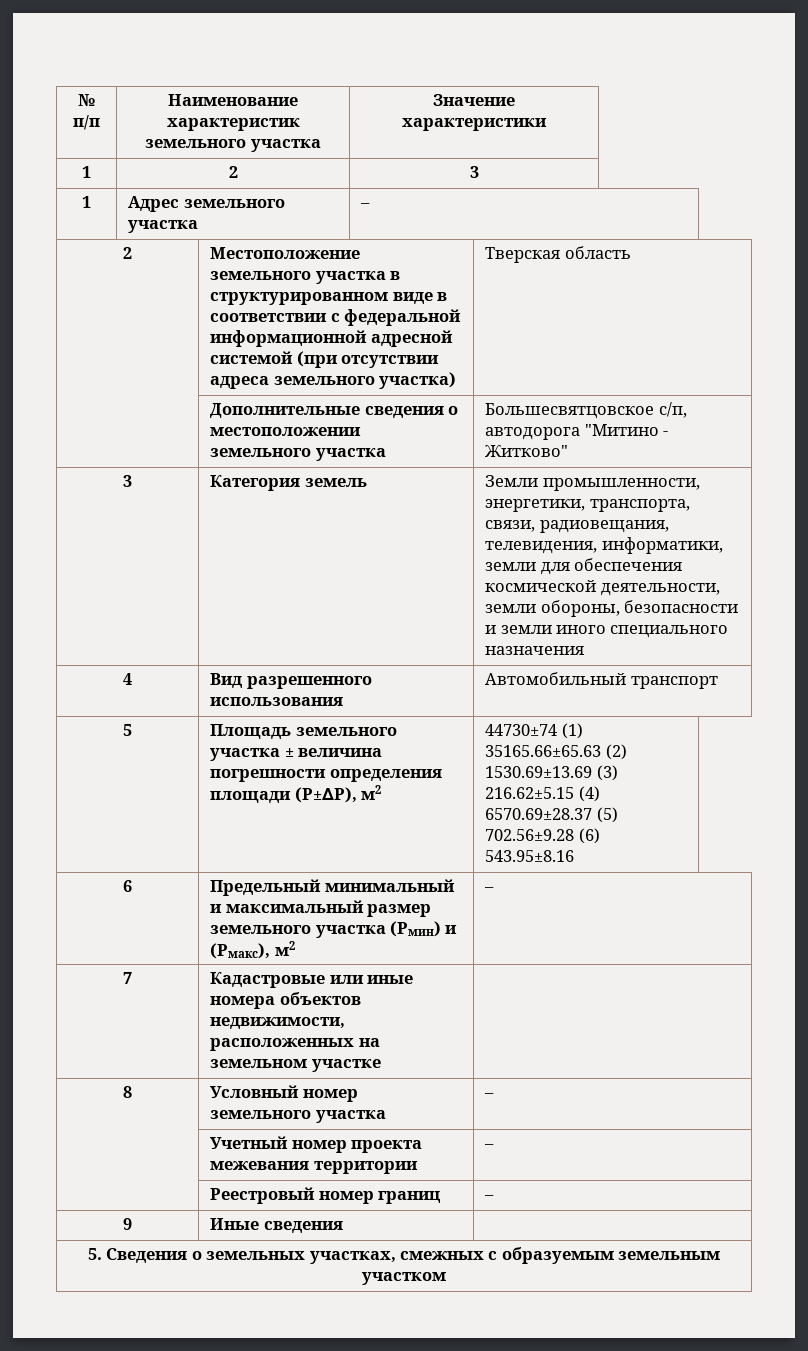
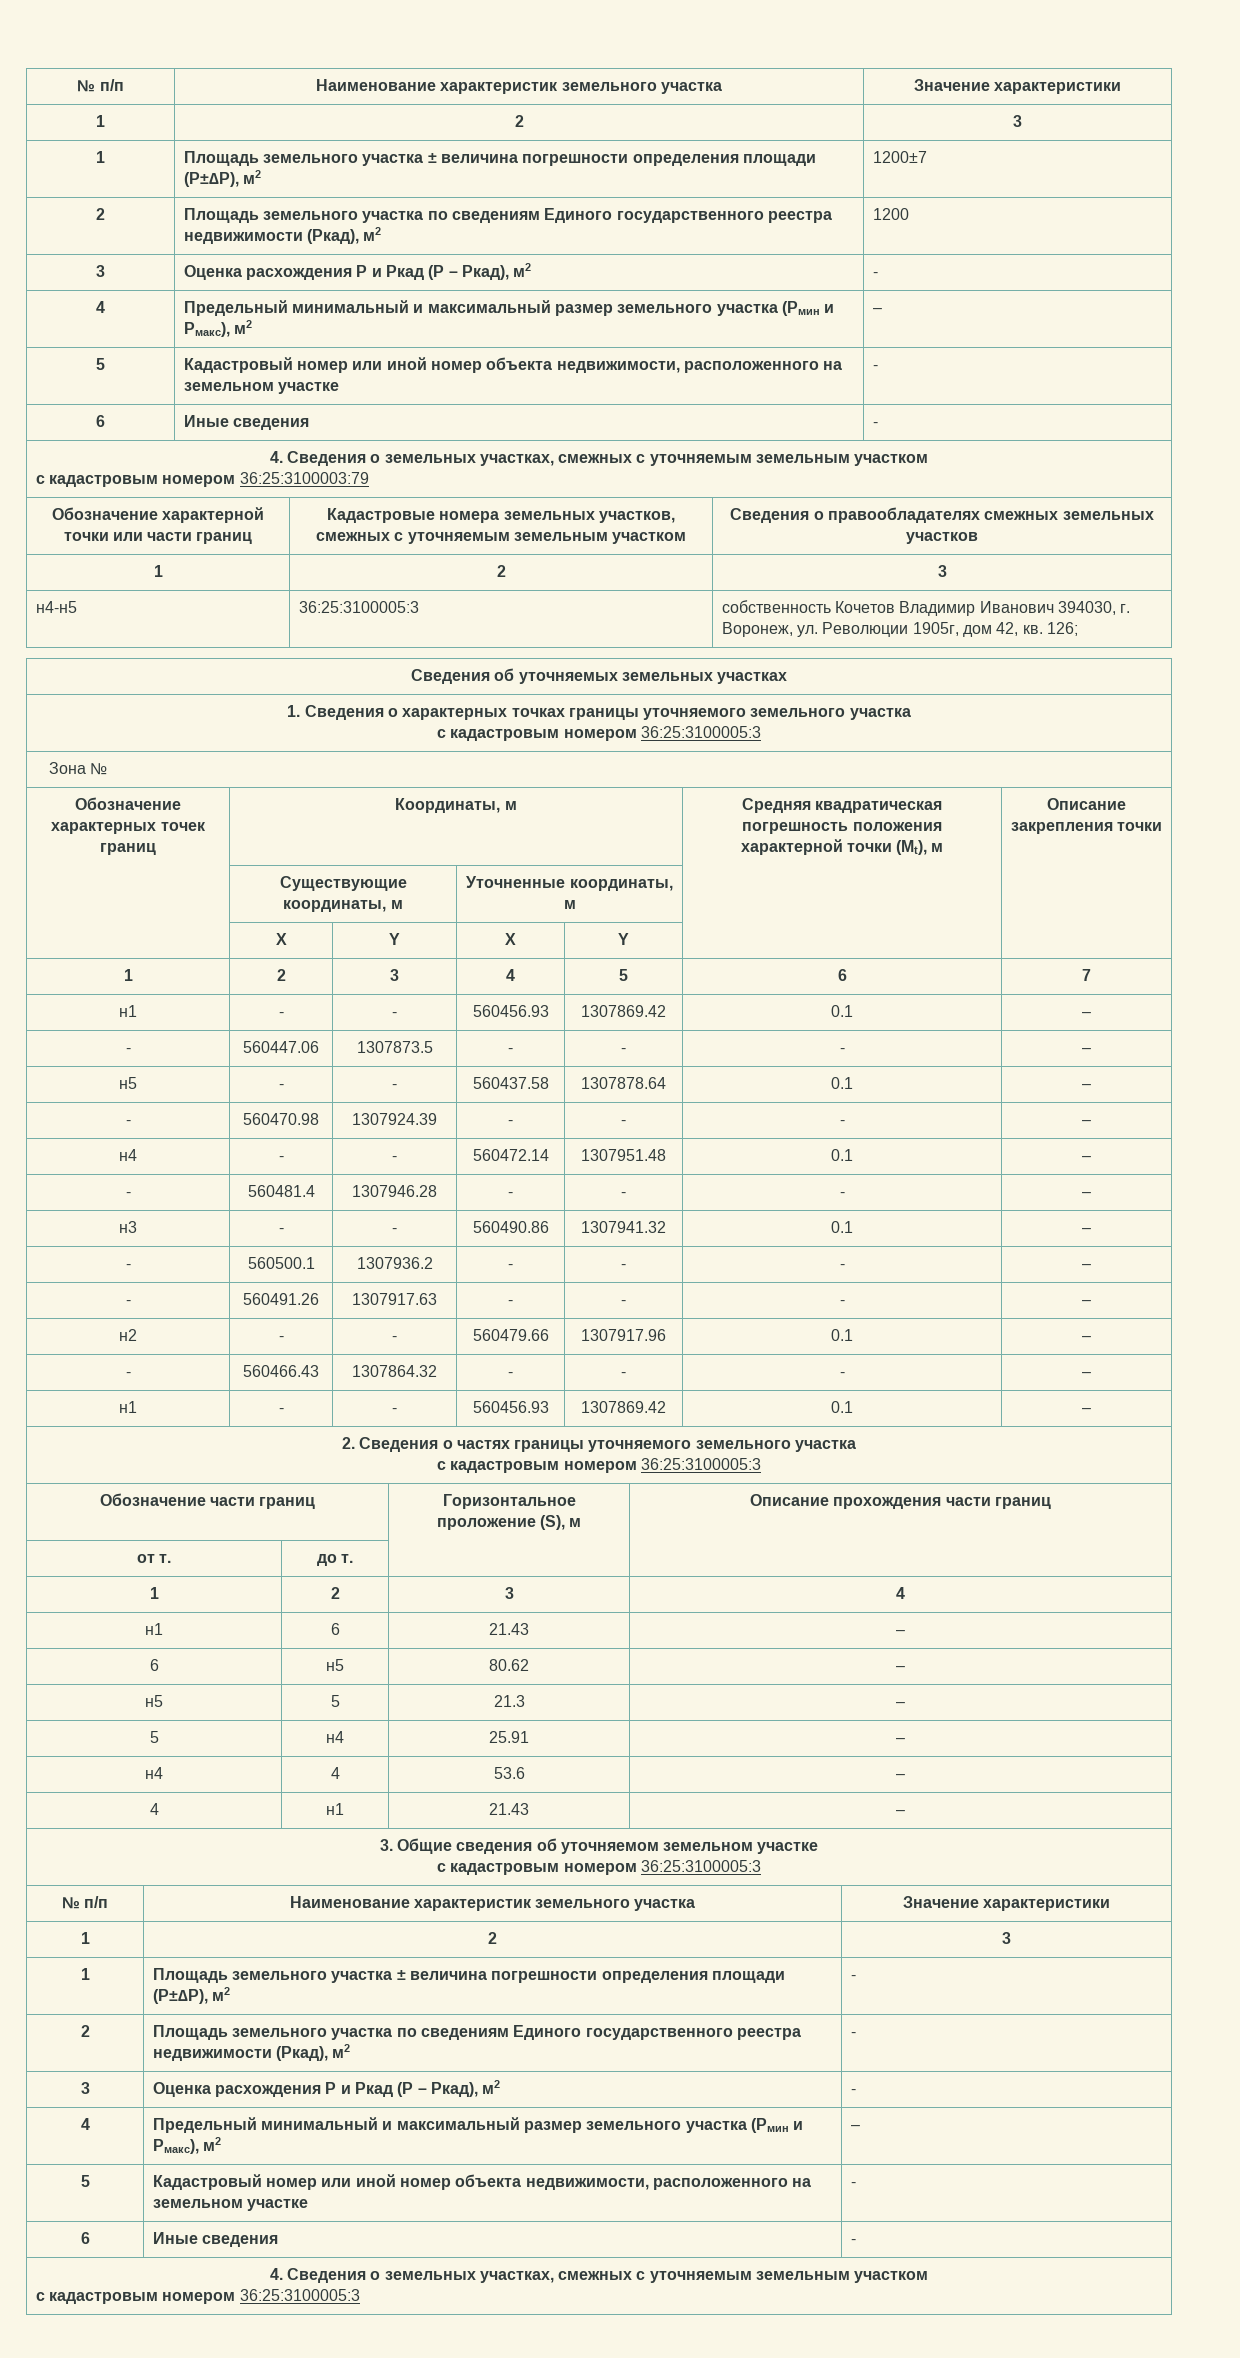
[128,196,285,212] [128,220,199,233] [360,203,371,208] [123,247,132,259] [210,247,361,259] [210,271,400,284] [210,292,447,305] [210,309,461,326] [210,330,453,347] [210,351,439,368] [210,372,456,389] [485,246,631,263] [210,403,458,418] [210,427,362,436] [210,448,386,461] [485,402,687,419] [485,424,668,440] [485,445,569,457] [123,475,132,487] [210,475,367,491] [485,475,700,491] [485,499,690,512] [485,520,669,533] [485,537,723,554] [485,558,682,575] [485,580,720,596] [485,600,738,617] [485,625,729,638] [485,646,585,655] [123,673,132,685] [210,673,372,689] [210,697,344,706] [485,672,718,689] [123,724,132,736] Адрес земельного участка | – // 2 | Местоположение земельного участка в структурированном виде в соответствии с федеральной информационной адресной системой (при отсутствии адреса земельного участка) | Тверская область // | Дополнительные сведения о местоположении земельного участка | Большесвятцовское с/п, автодорога "Митино - Житково" // 3 | Категория земель | Земли промышленности, энергетики, транспорта, связи, радиовещания, телевидения, информатики, земли для обеспечения космической деятельности, земли обороны, безопасности и земли иного специального назначения // 4 | Вид разрешенного использования | Автомобильный транспорт // 5 -> [183,151,816,166] [183,170,261,187] [872,151,927,163] [96,208,105,220] [183,208,832,223] [183,227,382,244] [872,208,909,220] [96,265,105,277] [183,263,532,280] [872,272,878,277] [96,301,105,313] [183,300,835,316] [183,320,252,337] [872,308,882,313] [96,358,105,370] [183,357,843,373] [183,382,339,394] [872,365,878,370] [96,415,105,427] [183,415,309,430] [872,422,878,427] [269,451,929,466] [35,472,369,487] [51,507,265,523] [63,532,253,544] [327,508,675,523] [315,532,687,544] [730,507,1154,523] [906,532,978,544] [153,565,163,577] [496,565,506,577] [937,565,947,577] [35,601,77,613] [298,601,419,613] [721,600,1131,616] [721,622,1078,637] [410,668,788,684] [287,705,911,720] [437,726,761,741] [49,762,108,775] [75,797,181,810] [51,822,206,834] [100,843,156,855] [395,798,517,813] [741,798,943,813] [742,822,942,834] [740,839,944,855] [1047,798,1126,810] [1010,822,1163,834] [279,876,407,891] [283,900,403,912] [466,876,673,891] [563,900,576,909] [275,933,287,945] [389,933,400,945] [505,933,516,945] [618,933,629,945] [123,969,133,981] [276,969,286,981] [390,969,399,981] [506,969,515,981] [619,969,628,981] [837,969,847,981] [1082,969,1091,981] [119,1005,137,1017] [278,1012,284,1017] [392,1012,397,1017] [472,1005,549,1017] [581,1005,666,1017] [831,1005,853,1017] [1082,1012,1091,1017] [125,1048,131,1053] [243,1041,319,1053] [356,1041,433,1053] [508,1048,513,1053] [621,1048,626,1053] [839,1048,845,1053] [1082,1048,1091,1053] [119,1077,137,1089] [278,1084,284,1089] [392,1084,397,1089] [472,1077,549,1089] [581,1077,666,1089] [831,1077,853,1089] [1082,1084,1091,1089] [125,1120,131,1125] [243,1113,319,1125] [352,1113,437,1125] [508,1120,513,1125] [621,1120,626,1125] [839,1120,845,1125] [1082,1120,1091,1125] [119,1149,137,1161] [278,1156,284,1161] [392,1156,397,1161] [472,1149,549,1161] [581,1149,666,1161] [831,1149,853,1161] [1082,1156,1091,1161] [125,1192,131,1197] [247,1185,315,1197] [352,1185,437,1197] [508,1192,513,1197] [621,1192,626,1197] [839,1192,845,1197] [1082,1192,1091,1197] [119,1221,137,1233] [278,1228,284,1233] [392,1228,397,1233] [472,1221,549,1233] [581,1221,666,1233] [831,1221,853,1233] [1082,1228,1091,1233] [125,1264,131,1269] [247,1257,315,1269] [356,1257,433,1269] [508,1264,513,1269] [621,1264,626,1269] [839,1264,845,1269] [1082,1264,1091,1269] [125,1300,131,1305] [243,1293,319,1305] [352,1293,437,1305] [508,1300,513,1305] [621,1300,626,1305] [839,1300,845,1305] [1082,1300,1091,1305] [119,1329,137,1341] [278,1336,284,1341] [392,1336,397,1341] [472,1329,549,1341] [581,1329,666,1341] [831,1329,853,1341] [1082,1336,1091,1341] [125,1372,131,1377] [243,1365,319,1377] [352,1365,437,1377] [508,1372,513,1377] [621,1372,626,1377] [839,1372,845,1377] [1082,1372,1091,1377] [119,1401,137,1413] [278,1408,284,1413] [392,1408,397,1413] [472,1401,549,1413] [581,1401,666,1413] [831,1401,853,1413] [1082,1408,1091,1413] [341,1437,857,1452] [437,1458,761,1473] [99,1493,316,1509] [442,1494,576,1509] [436,1515,582,1530] [750,1494,1051,1509] [136,1554,172,1563] [316,1554,354,1566] [149,1587,159,1599] [330,1587,340,1599] [504,1587,514,1599] [896,1587,905,1599] [145,1623,163,1635] [330,1623,340,1635] [489,1623,529,1635] [896,1630,905,1635] [149,1659,159,1671] [326,1659,344,1671] [489,1659,529,1671] [896,1666,905,1671] [145,1695,163,1707] [330,1695,340,1707] [493,1695,525,1707] [896,1702,905,1707] [149,1731,159,1743] [326,1731,344,1743] [489,1731,529,1743] [896,1738,905,1743] [145,1767,163,1779] [330,1767,340,1779] [493,1767,525,1779] [896,1774,905,1779] [149,1803,159,1815] [326,1803,344,1815] [489,1803,529,1815] [896,1810,905,1815] [379,1838,819,1854] [437,1860,761,1875] [61,1896,109,1909] [289,1896,696,1911] [902,1896,1111,1911] [80,1932,90,1944] [488,1932,497,1944] [1002,1932,1011,1944] [80,1968,90,1980] Площадь земельного участка ± величина погрешности определения площади (Р±∆Р), м2 | 1200±7 // 2 | Площадь земельного участка по сведениям Единого государственного реестра недвижимости (Ркад), м2 | 1200 // 3 | Оценка расхождения Р и Ркад (Р – Ркад), м2 | - // 4 | Предельный минимальный и максимальный размер земельного участка (Рмин и Рмакс), м2 | – // 5 | Кадастровый номер или иной номер объекта недвижимости, расположенного на земельном участке | - // 6 | Иные сведения | - // 4. Сведения о земельных участках, смежных с уточняемым земельным участком // с кадастровым номером 36:25:3100003:79 // Обозначение характерной точки или части границ | Кадастровые номера земельных участков, смежных с уточняемым земельным участком | Сведения о правообладателях смежных земельных участков // 1 | 2 | 3 // н4-н5 | 36:25:3100005:3 | собственность Кочетов Владимир Иванович 394030, г. Воронеж, ул. Революции 1905г, дом 42, кв. 126; // Сведения об уточняемых земельных участках // 1. Сведения о характерных точках границы уточняемого земельного участка // с кадастровым номером 36:25:3100005:3 // Зона № // Обозначение характерных точек границ | Координаты, м | Средняя квадратическая погрешность положения характерной точки (Мt), м | Описание закрепления точки // | Существующие координаты, м | Уточненные координаты, м | | // | X | Y | X | Y | | // 1 | 2 | 3 | 4 | 5 | 6 | 7 // н1 | - | - | 560456.93 | 1307869.42 | 0.1 | – // - | 560447.06 | 1307873.5 | - | - | - | – // н5 | - | - | 560437.58 | 1307878.64 | 0.1 | – // - | 560470.98 | 1307924.39 | - | - | - | – // н4 | - | - | 560472.14 | 1307951.48 | 0.1 | – // - | 560481.4 | 1307946.28 | - | - | - | – // н3 | - | - | 560490.86 | 1307941.32 | 0.1 | – // - | 560500.1 | 1307936.2 | - | - | - | – // - | 560491.26 | 1307917.63 | - | - | - | – // н2 | - | - | 560479.66 | 1307917.96 | 0.1 | – // - | 560466.43 | 1307864.32 | - | - | - | – // н1 | - | - | 560456.93 | 1307869.42 | 0.1 | – // 2. Сведения о частях границы уточняемого земельного участка // с кадастровым номером 36:25:3100005:3 // Обозначение части границ | Горизонтальное проложение (S), м | Описание прохождения части границ // от т. | до т. | | // 1 | 2 | 3 | 4 // н1 | 6 | 21.43 | – // 6 | н5 | 80.62 | – // н5 | 5 | 21.3 | – // 5 | н4 | 25.91 | – // н4 | 4 | 53.6 | – // 4 | н1 | 21.43 | – // 3. Общие сведения об уточняемом земельном участке // с кадастровым номером 36:25:3100005:3 // № п/п | Наименование характеристик земельного участка | Значение характеристики // 1 | 2 | 3 // 1
[485,723,583,739] [485,744,627,760] [485,765,618,781] [485,786,600,802] [485,807,618,823] [485,828,600,844] [485,850,575,862] [123,880,132,892] [210,879,455,896] [210,900,431,917] [210,921,458,938] [210,941,295,959] [484,887,495,892] [123,972,132,984] [210,972,413,988] [210,992,361,1009] [210,1017,346,1029] [210,1038,380,1051] [210,1059,381,1072] [123,1086,132,1098] [210,1085,358,1102] [210,1110,386,1123] [484,1093,495,1098] [210,1136,422,1153] [210,1161,418,1174] [484,1144,495,1149] [210,1187,440,1204] [484,1195,495,1200] [123,1218,132,1230] [210,1218,343,1233] [87,1247,721,1264] [362,1272,446,1285] 44730±74 (1) 35165.66±65.63 (2) 1530.69±13.69 (3) 216.62±5.15 (4) 6570.69±28.37 (5) 702.56±9.28 (6) 543.95±8.16 // 6 | Предельный минимальный и максимальный размер земельного участка (Рмин) и (Рмакс), м2 | – // 7 | Кадастровые или иные номера объектов недвижимости, расположенных на земельном участке | // 8 | Условный номер земельного участка | – // | Учетный номер проекта межевания территории | – // | Реестровый номер границ | – // 9 | Иные сведения | // 5. Сведения о земельных участках, смежных с образуемым земельным участком -> [850,1975,856,1980] [80,2025,90,2037] [152,2025,801,2040] [152,2044,351,2061] [850,2032,856,2037] [80,2082,90,2094] [152,2080,501,2097] [850,2089,856,2094] [80,2118,90,2130] [152,2117,804,2133] [152,2137,221,2154] [850,2125,860,2130] [80,2175,90,2187] [152,2174,812,2190] [152,2199,308,2211] [850,2182,856,2187] [80,2232,90,2244] [152,2232,278,2247] [850,2239,856,2244] [269,2268,929,2283] [35,2289,360,2304] - // 2 | Площадь земельного участка по сведениям Единого государственного реестра недвижимости (Ркад), м2 | - // 3 | Оценка расхождения Р и Ркад (Р – Ркад), м2 | - // 4 | Предельный минимальный и максимальный размер земельного участка (Рмин и Рмакс), м2 | – // 5 | Кадастровый номер или иной номер объекта недвижимости, расположенного на земельном участке | - // 6 | Иные сведения | - // 4. Сведения о земельных участках, смежных с уточняемым земельным участком // с кадастровым номером 36:25:3100005:3

